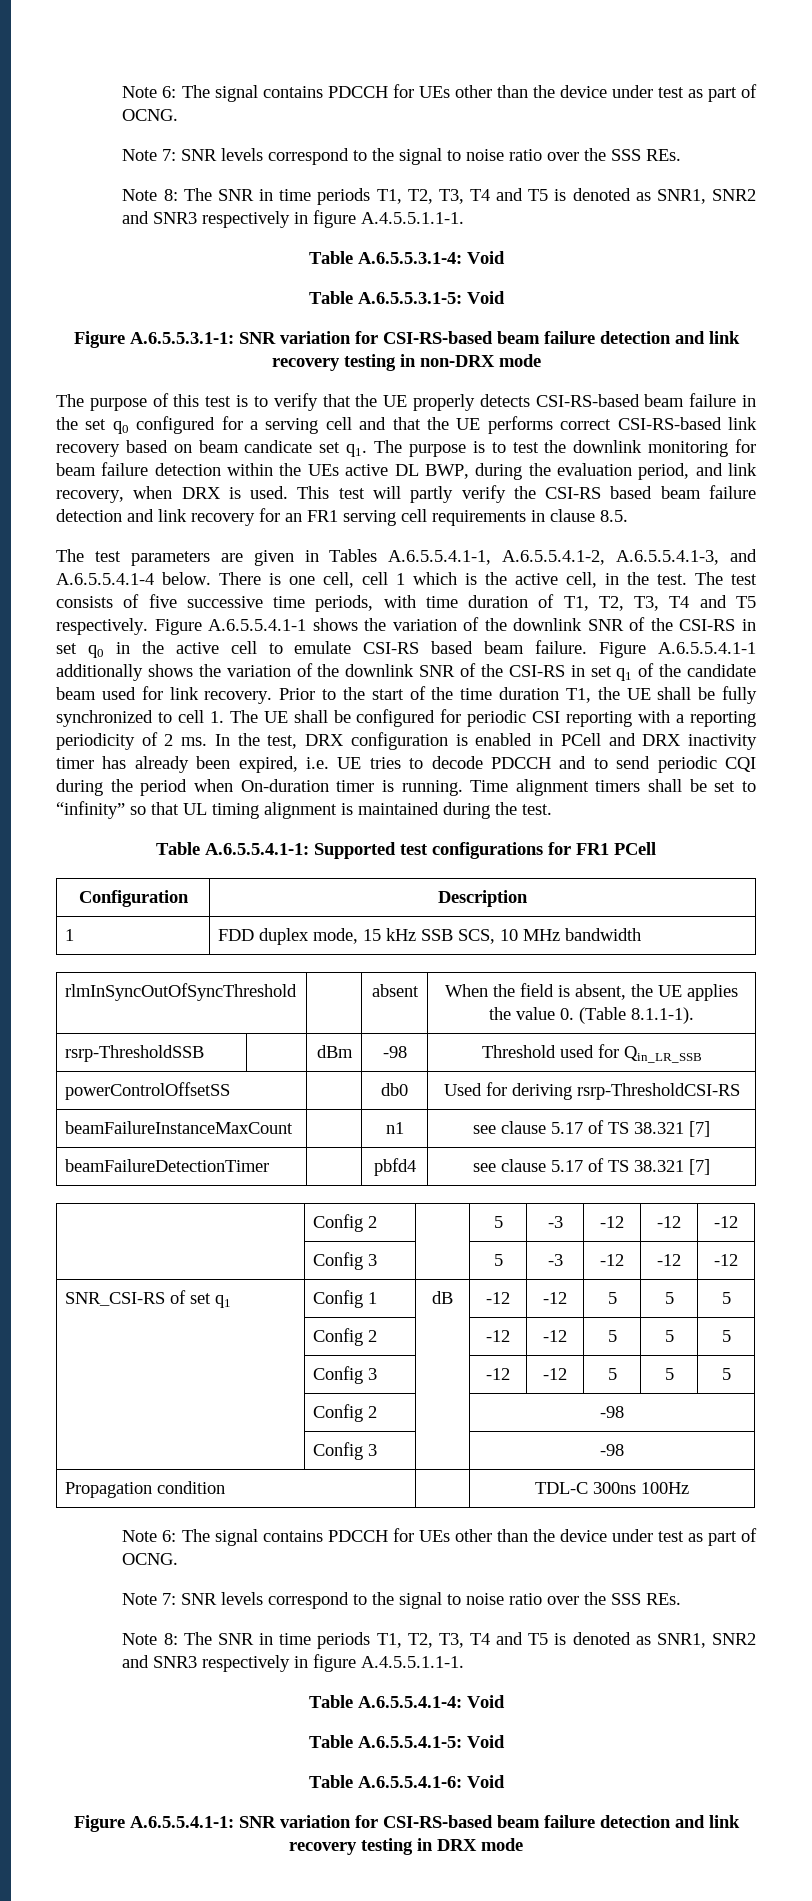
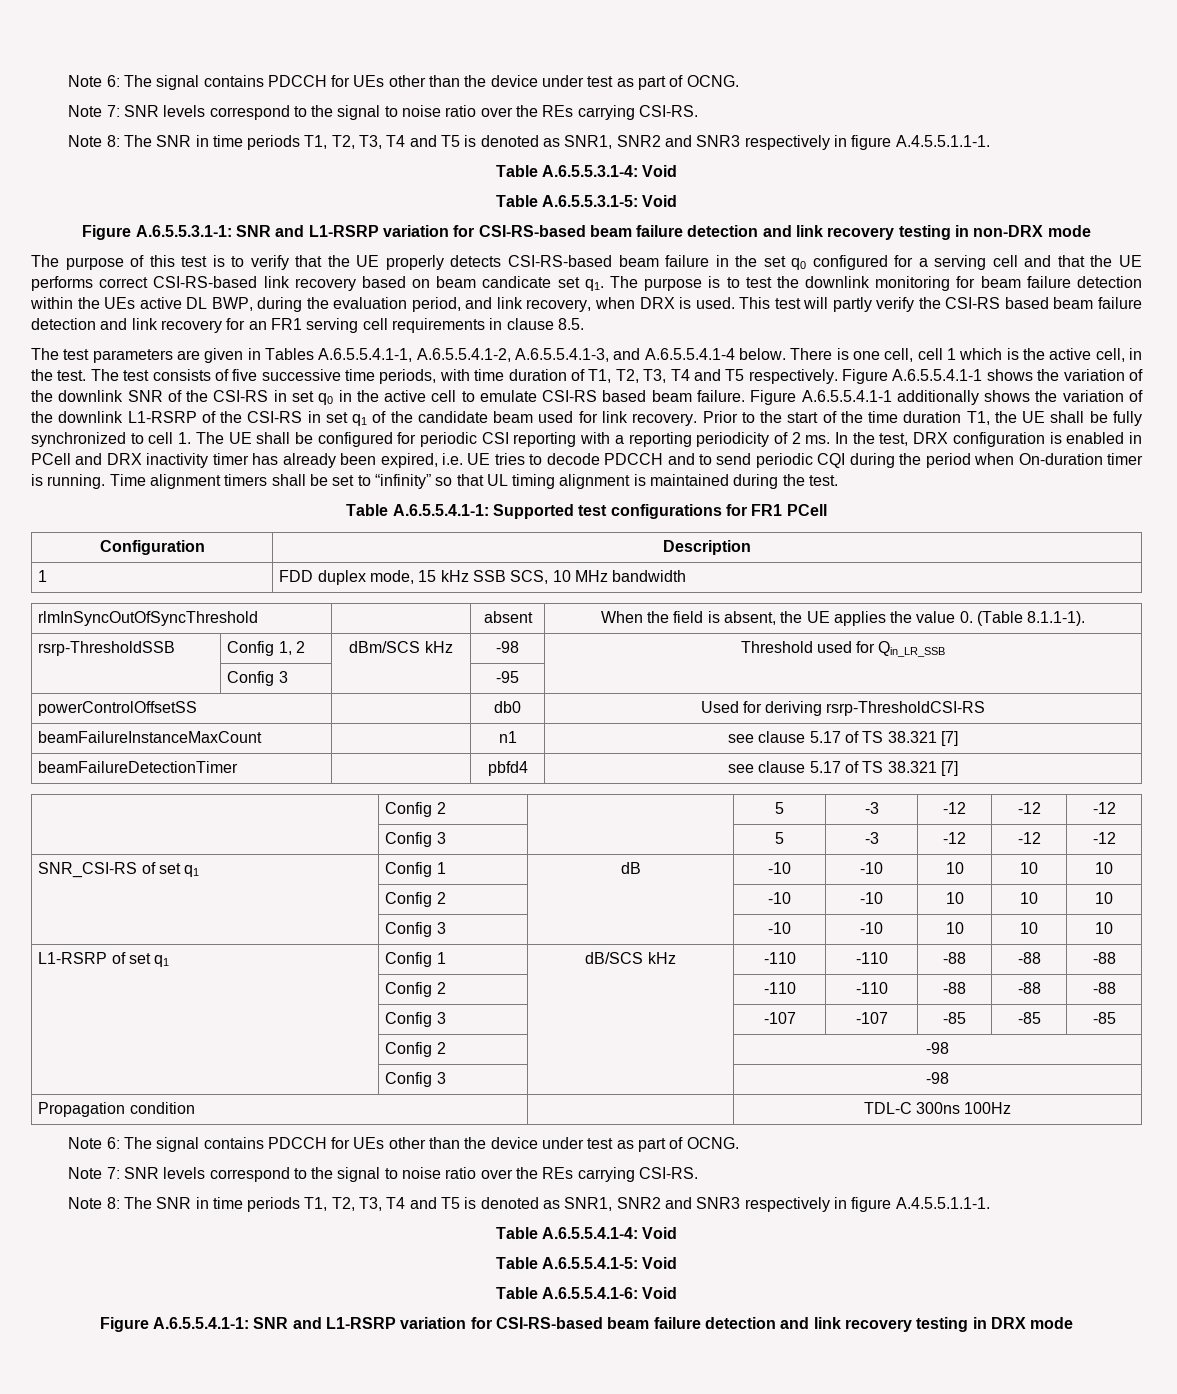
[611,149,682,161] SSS REs. -> [542,105,699,120] REs carrying CSI-RS.
(276, 338) none -> [275,225,379,237] and L1-RSRP
[419,665,456,677] SNR -> [127,411,197,423] L1-RSRP
[316,1045,353,1058] | dBm -> [227,641,305,656] [349,641,453,653] Config 1, 2 | dBm/SCS kHz
(702, 1054) none -> [227,671,288,686] [496,671,519,683] // | Config 3 | | -95 |
[486,1292,510,1304] [543,1292,567,1304] [607,1292,617,1304] [664,1292,674,1304] [721,1292,731,1304] [313,1328,378,1346] [486,1330,510,1342] [543,1330,567,1342] [607,1330,617,1342] [664,1330,674,1342] [721,1330,731,1342] [313,1366,378,1384] [486,1368,510,1380] [543,1368,567,1380] [607,1368,617,1380] [664,1368,674,1380] [721,1368,731,1380] -12 | -12 | 5 | 5 | 5 // | Config 2 | | -12 | -12 | 5 | 5 | 5 // | Config 3 | | -12 | -12 | 5 | 5 | 5 -> [768,862,791,874] [860,862,883,874] [945,862,964,874] [1020,862,1038,874] [1095,862,1113,874] [385,892,446,907] [768,892,791,904] [860,892,883,904] [945,892,964,904] [1020,892,1038,904] [1095,892,1113,904] [385,922,446,937] [768,922,791,934] [860,922,883,934] [945,922,964,934] [1020,922,1038,934] [1095,922,1113,934] [38,952,170,967] [385,952,446,967] [585,952,676,964] [763,952,796,964] [855,952,888,964] [943,952,966,964] [1017,952,1041,964] [1092,952,1116,964] [385,982,446,997] [763,982,796,994] [855,982,888,994] [943,982,966,994] [1017,982,1041,994] [1092,982,1116,994] [385,1012,446,1027] [763,1012,796,1024] [855,1012,888,1024] [943,1012,966,1024] [1017,1012,1041,1024] [1092,1012,1116,1024] -10 | -10 | 10 | 10 | 10 // | Config 2 | | -10 | -10 | 10 | 10 | 10 // | Config 3 | | -10 | -10 | 10 | 10 | 10 // L1-RSRP of set q1 | Config 1 | dB/SCS kHz | -110 | -110 | -88 | -88 | -88 // | Config 2 | | -110 | -110 | -88 | -88 | -88 // | Config 3 | | -107 | -107 | -85 | -85 | -85
[611,1593,682,1605] SSS REs. -> [542,1167,699,1182] REs carrying CSI-RS.
(276, 1822) none -> [292,1317,397,1329] and L1-RSRP

